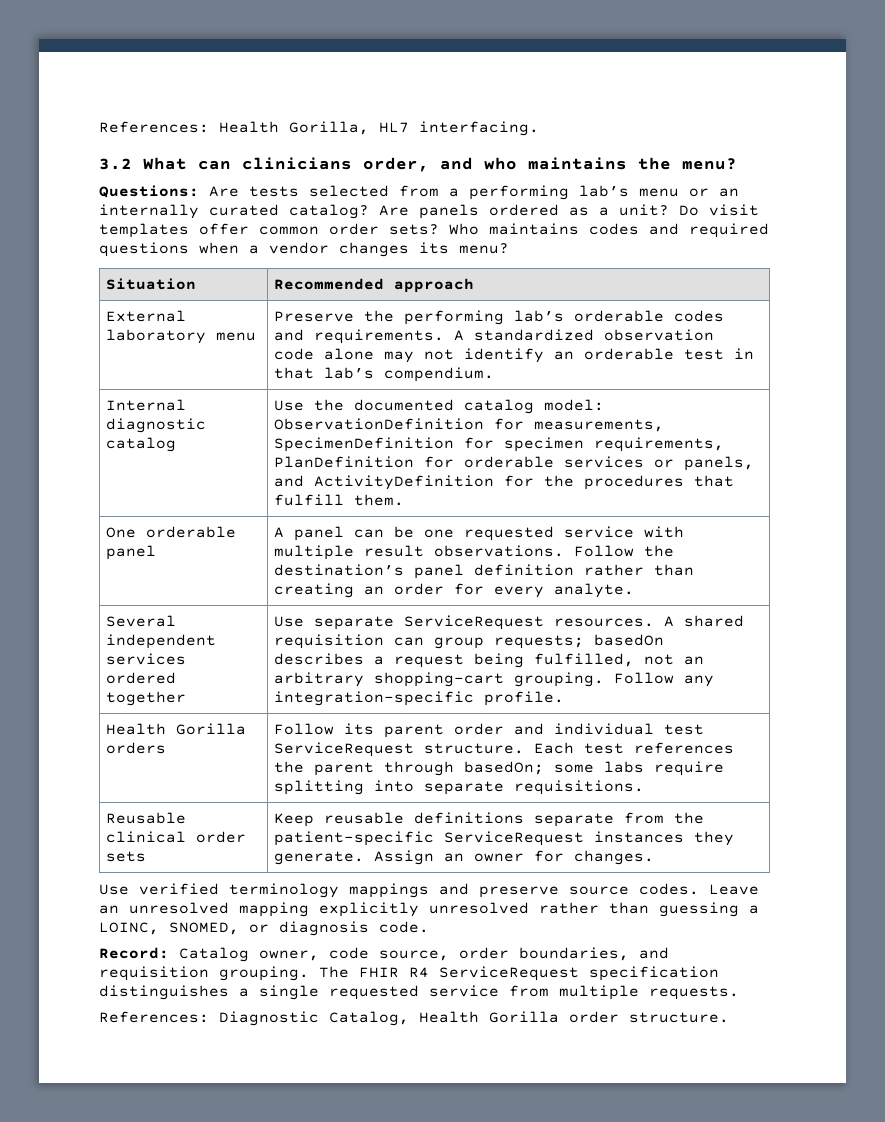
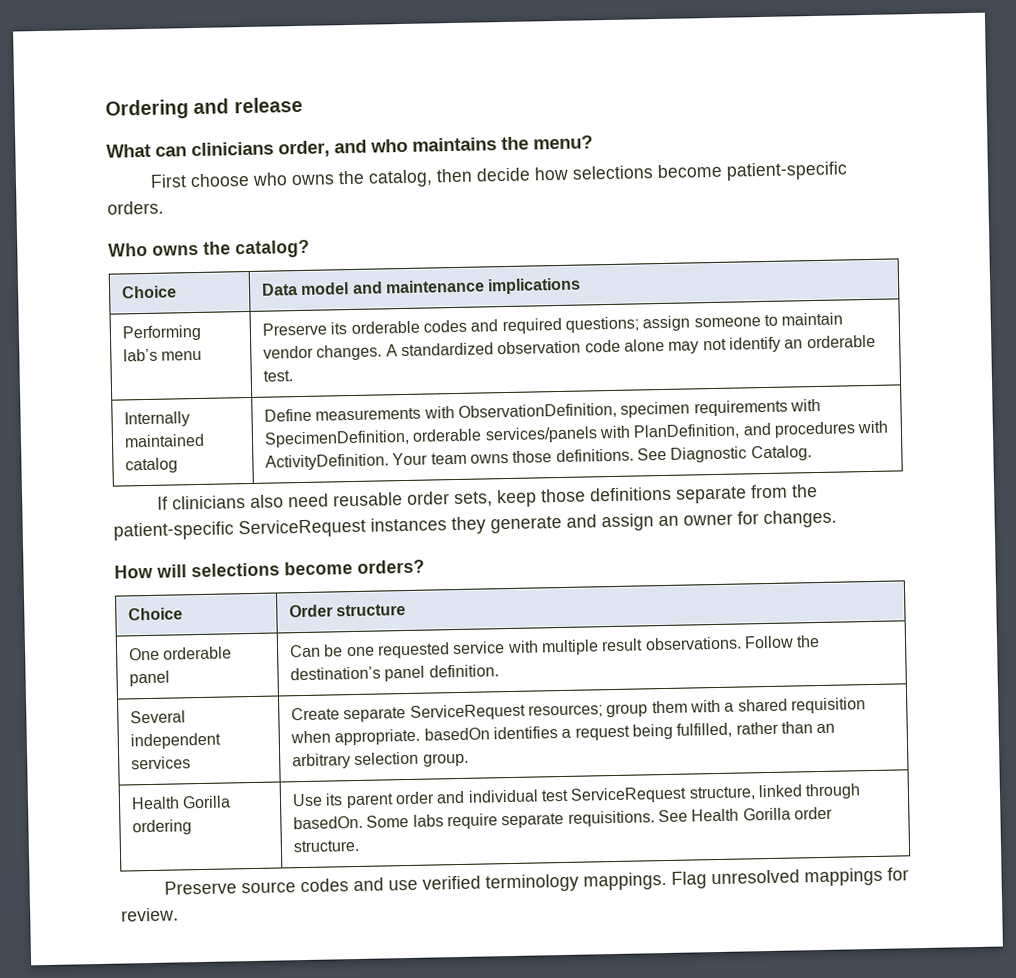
[99,121,539,136] [99,158,132,170] References: Health Gorilla, HL7 interfacing. // 3.2 -> [105,96,303,120] Ordering and release //
[99,185,739,200] [99,204,759,219] [99,223,769,238] [99,242,509,257] [106,278,197,290] [274,278,475,293] [106,310,187,322] [106,329,257,344] [274,310,725,325] [274,329,445,344] Questions: Are tests selected from a performing lab’s menu or an internally curated catalog? Are panels ordered as a unit? Do visit templates offer common order sets? Who maintains codes and required questions when a vendor changes its menu? // Situation | Recommended approach // External laboratory menu | Preserve the performing lab’s orderable codes and requirements. -> [150,161,849,188] [107,200,164,215] [108,239,310,259] [122,285,178,299] [261,277,582,296] [122,324,203,342] [123,348,203,362] [262,312,844,336] [263,344,383,361] First choose who owns the catalog, then decide how selections become patient-specific orders. // Who owns the catalog? // Choice | Data model and maintenance implications // Performing lab’s menu | Preserve its orderable codes and required questions; assign someone to maintain vendor changes.
[684,348,755,360] [274,367,495,382] [106,399,187,411] [106,418,207,433] [106,437,177,452] [274,399,605,414] [274,418,665,432] [274,437,725,452] [274,456,755,471] [274,475,735,490] [274,494,405,506] test in that lab’s compendium. // Internal diagnostic catalog | Use the documented catalog model: ObservationDefinition for measurements, SpecimenDefinition for specimen requirements, PlanDefinition for orderable services or panels, and ActivityDefinition for the procedures that fulfill them. -> [263,370,294,382] [124,411,191,428] [124,433,206,448] [125,457,179,474] [264,398,821,422] [264,420,889,448] [265,445,812,471] [157,483,819,510] [113,509,837,541] [114,559,425,579] [128,607,184,621] [289,603,407,618] test. // Internally maintained catalog | Define measurements with ObservationDefinition, specimen requirements with SpecimenDefinition, orderable services/panels with PlanDefinition, and procedures with ActivityDefinition. Your team owns those definitions. See Diagnostic Catalog. // If clinicians also need reusable order sets, keep those definitions separate from the patient-specific ServiceRequest instances they generate and assign an owner for changes. // How will selections become orders? // Choice | Order structure
[274,526,385,541] A panel can -> [289,644,322,658] Can
[474,564,695,576] [274,583,635,598] [106,615,177,627] [106,634,217,649] [106,653,187,665] [106,672,177,684] [106,691,187,706] [274,615,745,630] [274,634,665,649] [274,653,705,668] [274,672,715,687] [274,691,565,706] [106,723,247,735] [106,742,167,754] [274,723,335,735] definition rather than creating an order for every analyte. // Several independent services ordered together | Use separate ServiceRequest resources. A shared requisition can group requests; basedOn describes a request being fulfilled, not an arbitrary shopping-cart grouping. Follow any integration-specific profile. // Health Gorilla orders | Follow -> [428,664,499,678] [130,710,187,724] [130,732,222,750] [131,756,192,770] [291,697,866,723] [290,721,836,746] [292,751,469,770] [131,795,232,810] [132,819,193,836] [292,793,324,807] definition. // Several independent services | Create separate ServiceRequest resources; group them with a shared requisition when appropriate. basedOn identifies a request being fulfilled, rather than an arbitrary selection group. // Health Gorilla ordering | Use
[424,742,735,754] [274,761,725,776] [274,780,645,795] [106,812,187,824] [106,831,247,843] [106,851,147,862] [274,812,705,827] [274,831,735,846] [274,850,655,865] [99,883,759,898] [99,902,759,917] [99,921,429,936] [99,947,669,962] [99,966,719,981] [99,985,739,1000] [99,1011,729,1026] structure. Each test references the parent through basedOn; some labs require splitting into separate requisitions. // Reusable clinical order sets | Keep reusable definitions separate from the patient-specific ServiceRequest instances they generate. Assign an owner for changes. // Use verified terminology mappings and preserve source codes. Leave an unresolved mapping explicitly unresolved rather than guessing a LOINC, SNOMED, or diagnosis code. // Record: Catalog owner, code source, order boundaries, and requisition grouping. The FHIR R4 ServiceRequest specification distinguishes a single requested service from multiple requests. // References: Diagnostic Catalog, Health Gorilla order structure. -> [688,783,862,801] [293,806,833,830] [293,839,360,853] [164,867,910,895] [121,907,179,922] structure, linked through basedOn. Some labs require separate requisitions. See Health Gorilla order structure. // Preserve source codes and use verified terminology mappings. Flag unresolved mappings for review.

